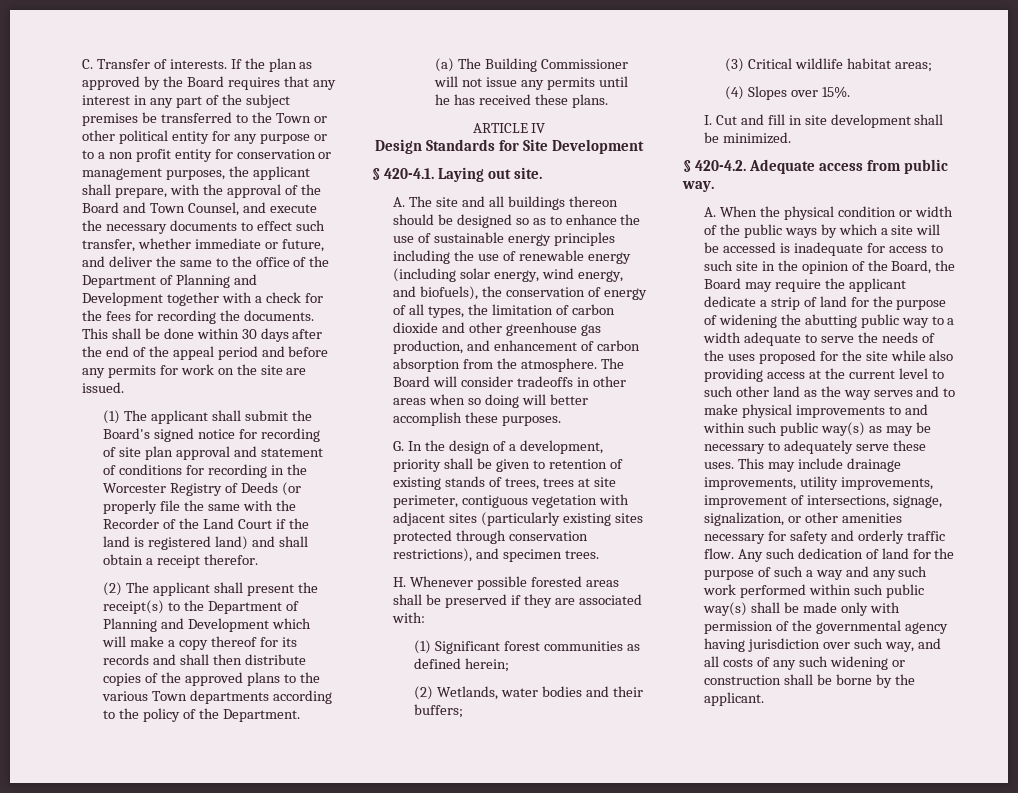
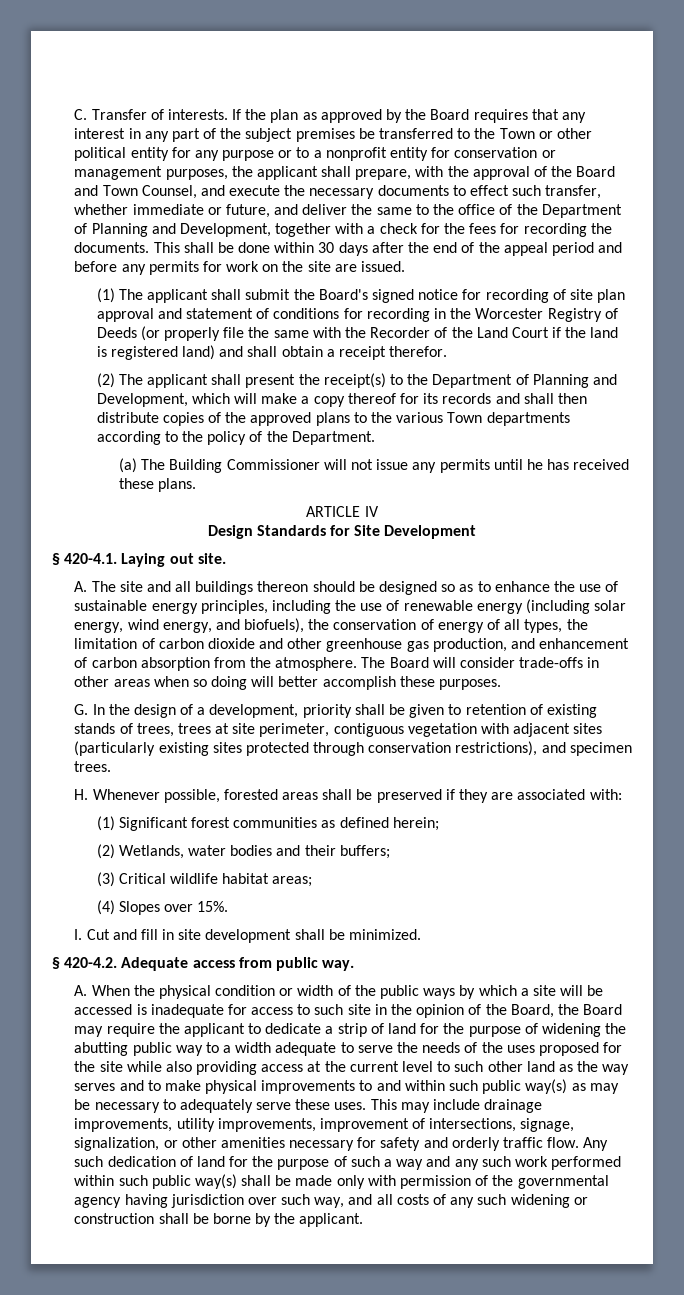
[108,149,171,162] non profit -> [325,147,387,161] nonprofit
[82,292,164,306] Development -> [179,223,271,237] Development,
[187,618,269,632] Development -> [96,393,188,407] Development,
[553,232,615,246] principles -> [200,600,268,614] principles,
[516,376,573,387] tradeoffs -> [519,657,584,668] trade-offs
[476,576,527,590] possible -> [163,789,220,803] possible,
(906, 285) none -> [248,1023,262,1034] to

